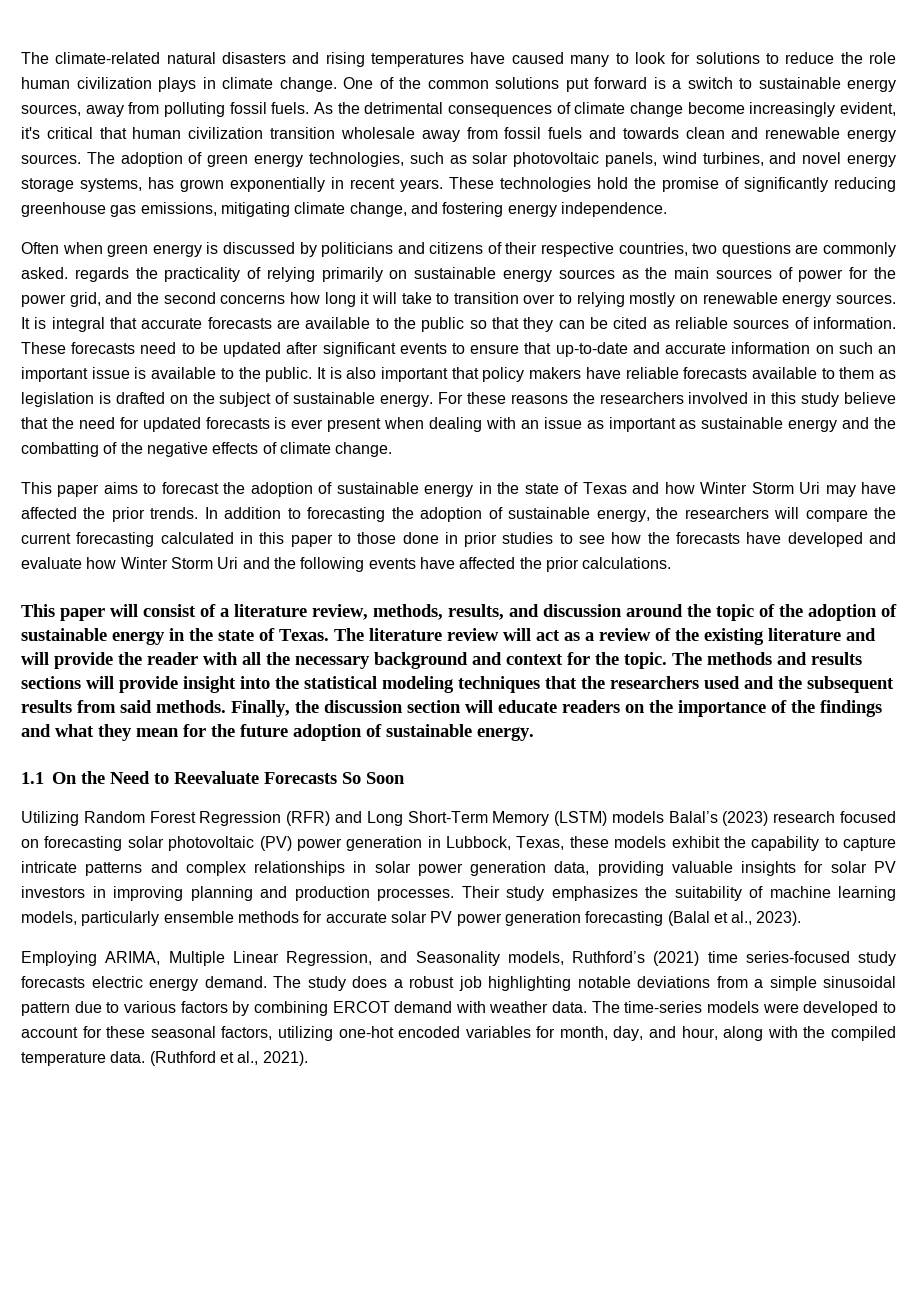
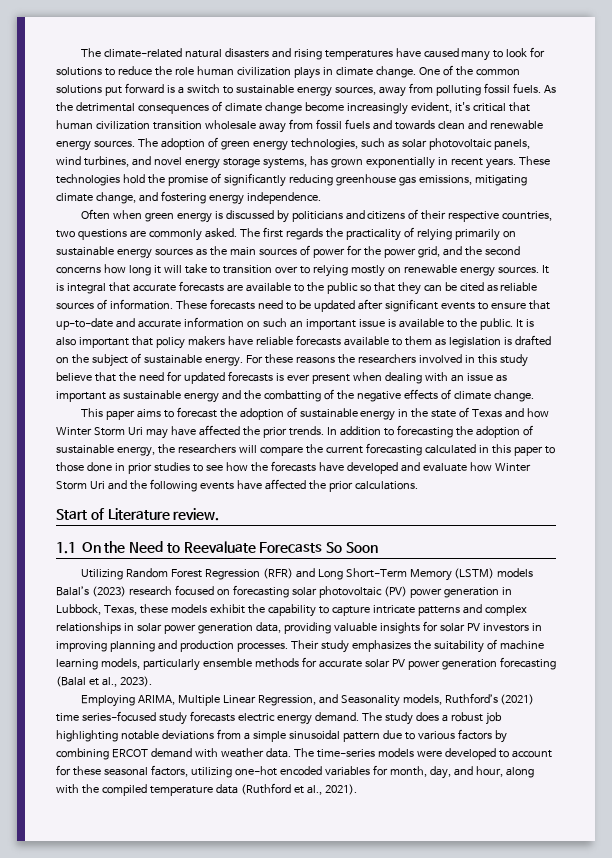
(68, 273) none -> [239,227,283,238] The first
[21,604,897,621] [21,628,876,645] [21,652,862,669] [21,676,894,693] [21,700,882,717] [21,724,534,741] This paper will consist of a literature review, methods, results, and discussion around the topic of the adoption of sustainable energy in the state of Texas. The literature review will act as a review of the existing literature and will provide the reader with all the necessary background and context for the topic. The methods and results sections will provide insight into the statistical modeling techniques that the researchers used and the subsequent results from said methods. Finally, the discussion section will educate readers on the importance of the findings and what they mean for the future adoption of sustainable energy. -> [56,508,220,521] Start of Literature review.
[110,1051,146,1063] data. -> [215,784,238,794] data

